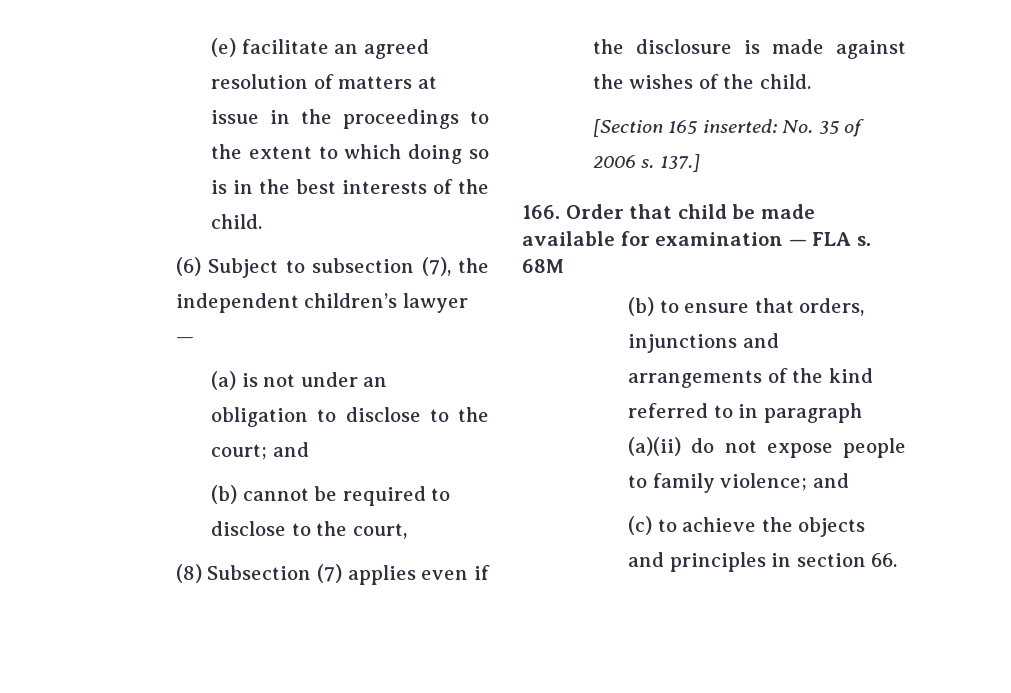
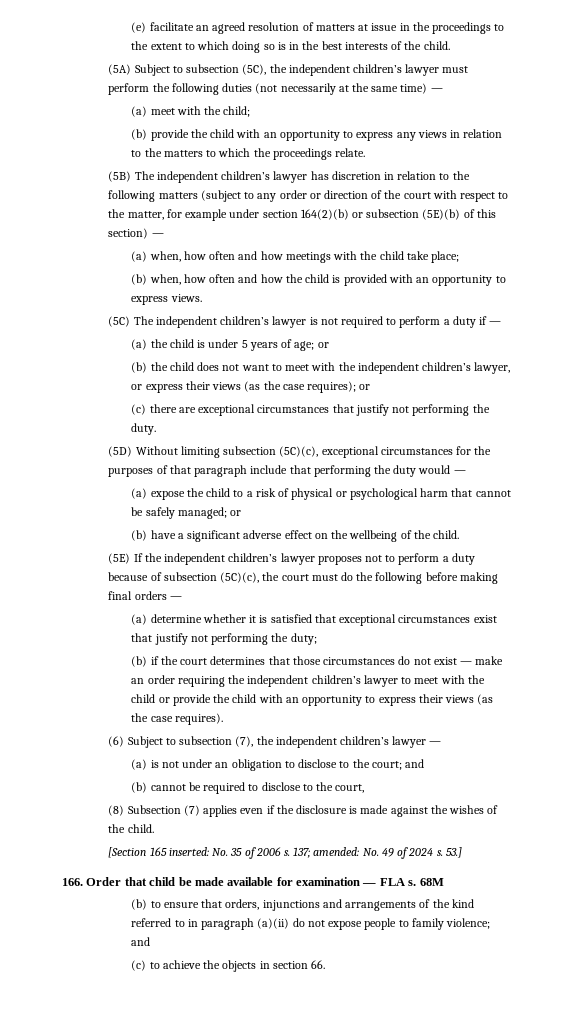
(263, 221) none -> [108,64,469,76] [108,83,443,95] [131,106,251,117] [131,129,503,141] [131,148,366,160] [108,171,470,183] [108,190,509,202] [108,209,496,221] [108,228,164,239] [131,251,460,263] [131,274,506,286] [131,294,202,305] [108,316,502,328] [131,339,329,351] [131,362,511,374] [131,381,371,393] [131,404,490,416] [131,423,157,435] [108,446,492,458] [108,465,466,477] [131,488,511,500] [131,507,242,519] [131,530,460,542] [108,553,475,565] [108,572,498,584] [108,591,182,600] [131,614,497,626] [131,633,317,645] [131,656,504,667] [131,675,485,687] [131,694,494,706] [131,713,223,725] // (5A) Subject to subsection (5C), the independent children’s lawyer must perform the following duties (not necessarily at the same time) — // (a) meet with the child; // (b) provide the child with an opportunity to express any views in relation to the matters to which the proceedings relate. // (5B) The independent children’s lawyer has discretion in relation to the following matters (subject to any order or direction of the court with respect to the matter, for example under section 164(2)(b) or subsection (5E)(b) of this section) — // (a) when, how often and how meetings with the child take place; // (b) when, how often and how the child is provided with an opportunity to express views. // (5C) The independent children’s lawyer is not required to perform a duty if — // (a) the child is under 5 years of age; or // (b) the child does not want to meet with the independent children’s lawyer, or express their views (as the case requires); or // (c) there are exceptional circumstances that justify not performing the duty. // (5D) Without limiting subsection (5C)(c), exceptional circumstances for the purposes of that paragraph include that performing the duty would — // (a) expose the child to a risk of physical or psychological harm that cannot be safely managed; or // (b) have a significant adverse effect on the wellbeing of the child. // (5E) If the independent children’s lawyer proposes not to perform a duty because of subsection (5C)(c), the court must do the following before making final orders — // (a) determine whether it is satisfied that exceptional circumstances exist that justify not performing the duty; // (b) if the court determines that those circumstances do not exist — make an order requiring the independent children’s lawyer to meet with the child or provide the child with an opportunity to express their views (as the case requires).
[659,154,700,172] 137.] -> [293,847,462,859] 137; amended: No. 49 of 2024 s. 53.]
[628,552,766,572] and principles -> (257, 966) none

